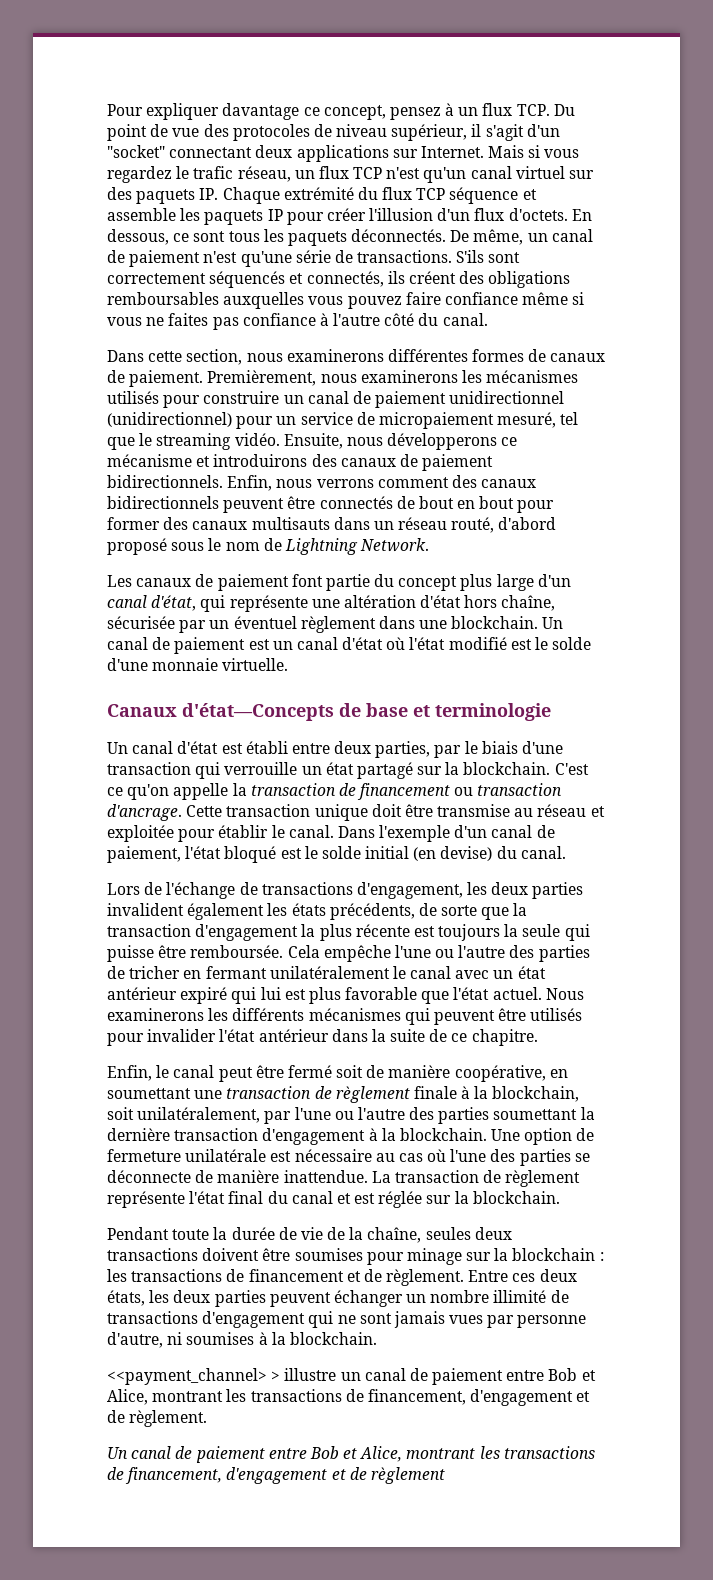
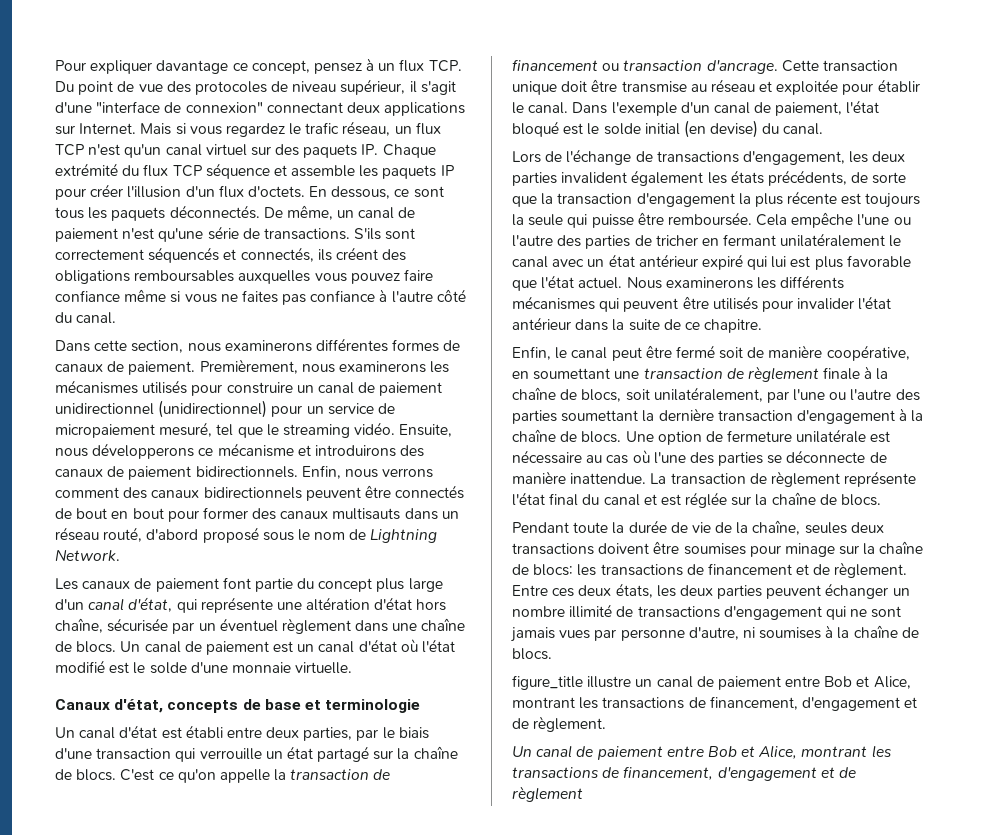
[526,124,560,137] [107,145,165,158] d'un "socket" -> [55,101,263,113] d'une "interface de connexion"
[451,616,539,629] blockchain. -> [421,618,466,631] [55,641,117,653] chaîne de blocs.
[182,703,334,721] d'état—Concepts -> [114,699,239,713] d'état, concepts
[463,762,551,775] blockchain. -> [413,746,458,759] [55,769,117,781] chaîne de blocs.
[492,1086,580,1102] blockchain, -> [512,387,622,402] chaîne de blocs,
[399,1128,487,1141] blockchain. -> [512,429,622,443] chaîne de blocs.
[472,1191,560,1204] blockchain. -> [771,492,882,506] chaîne de blocs.
[512,1248,604,1261] blockchain : -> [879,541,924,554] [512,564,574,576] chaîne de blocs:
[289,1332,377,1345] [107,1368,281,1385] blockchain. // <<payment_channel> > -> [853,625,919,638] [512,648,552,660] [512,675,583,690] chaîne de blocs. // figure_title

